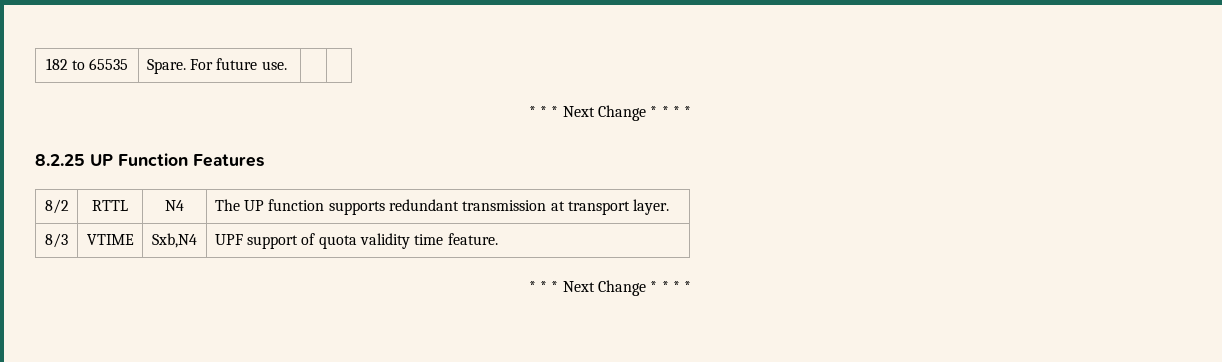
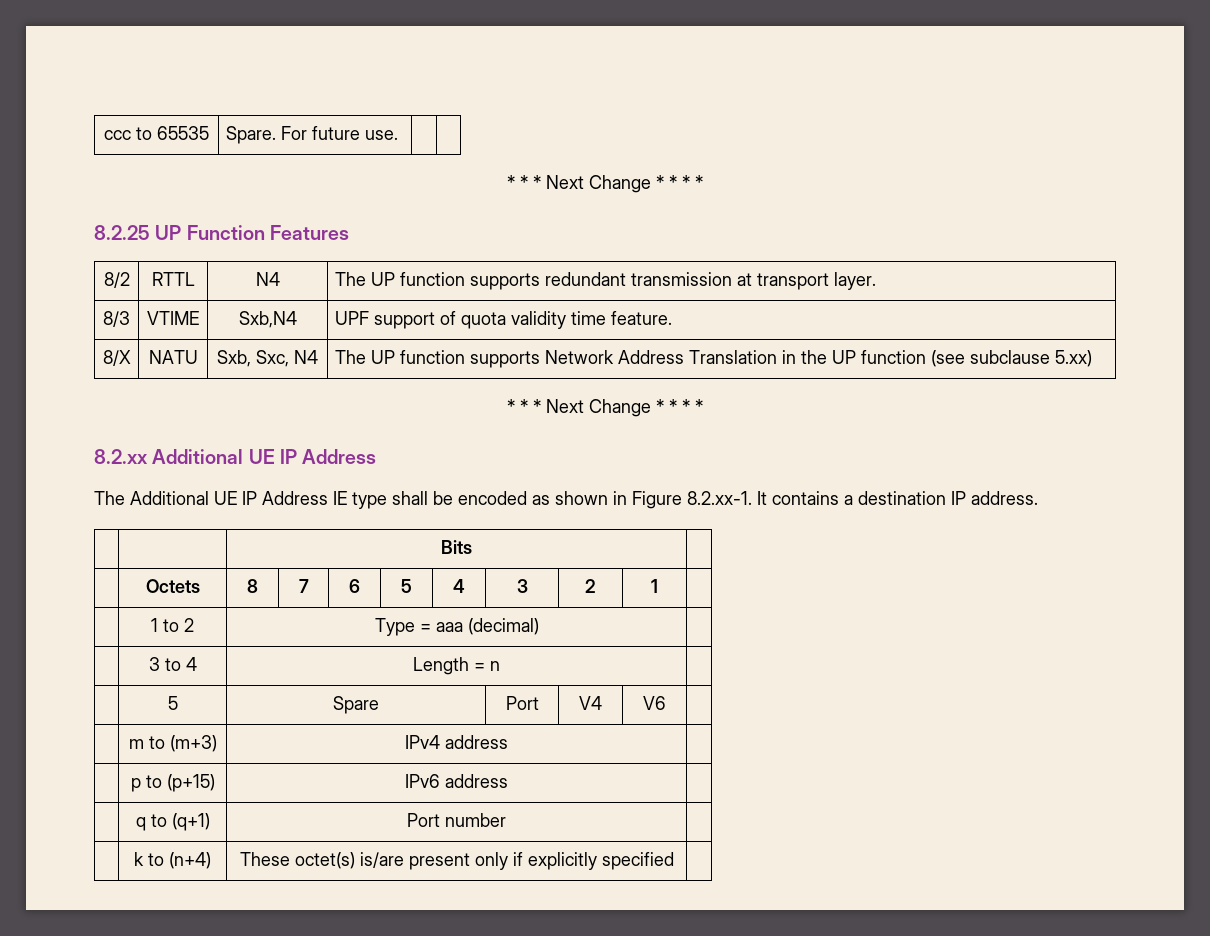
[45,58,68,70] 182 -> [104,130,131,140] ccc
[528,280,692,296] // * * * Next Change * * * * -> [102,350,131,366] [148,350,198,364] [217,350,318,367] [334,350,1092,368] [507,399,703,417] [94,449,377,464] [94,491,1038,509] [441,540,472,554] [145,579,200,593] [247,579,258,593] [298,579,309,593] [349,579,360,593] [401,579,412,593] [453,579,465,593] [516,579,528,593] [585,579,596,593] [651,579,658,593] [151,618,194,632] [374,618,539,636] [148,657,197,671] [413,657,500,675] [167,696,178,710] [333,696,379,714] [505,696,539,710] [579,696,602,710] [643,696,666,710] [128,735,217,752] [405,735,508,749] [130,774,215,792] [405,774,508,788] [135,813,210,831] [407,813,506,827] [134,852,211,869] [239,852,674,870] // 8/X | NATU | Sxb, Sxc, N4 | The UP function supports Network Address Translation in the UP function (see subclause 5.xx) // * * * Next Change * * * * // 8.2.xx Additional UE IP Address // The Additional UE IP Address IE type shall be encoded as shown in Figure 8.2.xx-1. It contains a destination IP address. // | | Bits | // | Octets | 8 | 7 | 6 | 5 | 4 | 3 | 2 | 1 | // | 1 to 2 | Type = aaa (decimal) | // | 3 to 4 | Length = n | // | 5 | Spare | Port | V4 | V6 | // | m to (m+3) | IPv4 address | // | p to (p+15) | IPv6 address | // | q to (q+1) | Port number | // | k to (n+4) | These octet(s) is/are present only if explicitly specified |

